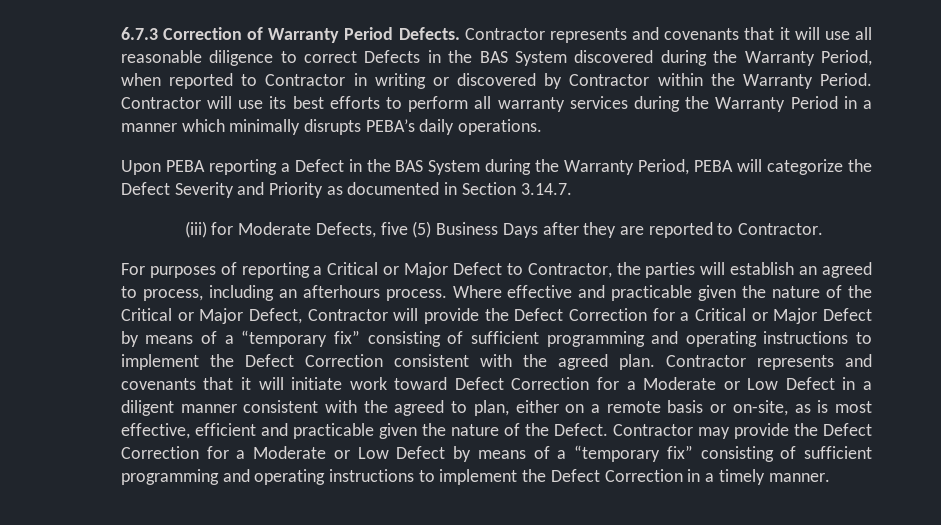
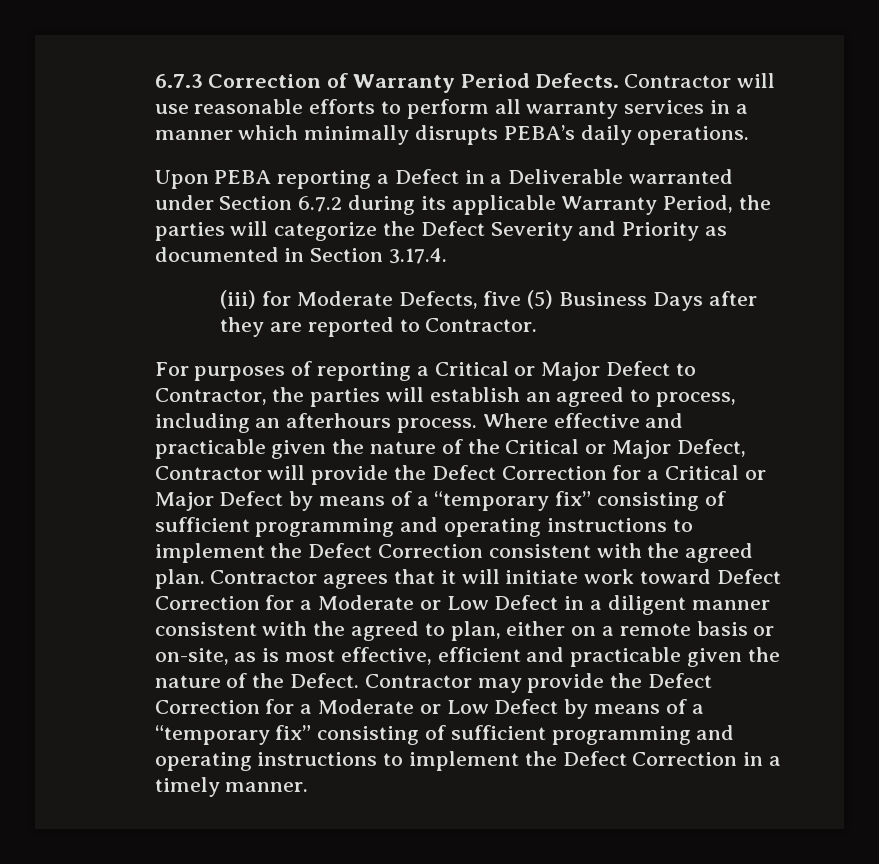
[549,27,873,43] [120,50,873,66] [120,73,872,89] [120,96,324,109] represents and covenants that it will use all reasonable diligence to correct Defects in the BAS System discovered during the Warranty Period, when reported to Contractor in writing or discovered by Contractor within the Warranty Period. Contractor will use its best -> [737,73,776,88] [154,99,304,114] will use reasonable
[634,96,838,112] during the Warranty Period -> (705, 107) none
[366,159,734,175] the BAS System during the Warranty Period, PEBA -> [490,169,733,184] [154,195,771,215] [154,222,225,241] a Deliverable warranted under Section 6.7.2 during its applicable Warranty Period, the parties
[520,183,572,195] 3.14.7. -> [388,248,447,264] 3.17.4.
[756,354,873,370] [120,378,196,390] represents and covenants -> [323,574,389,589] agrees

